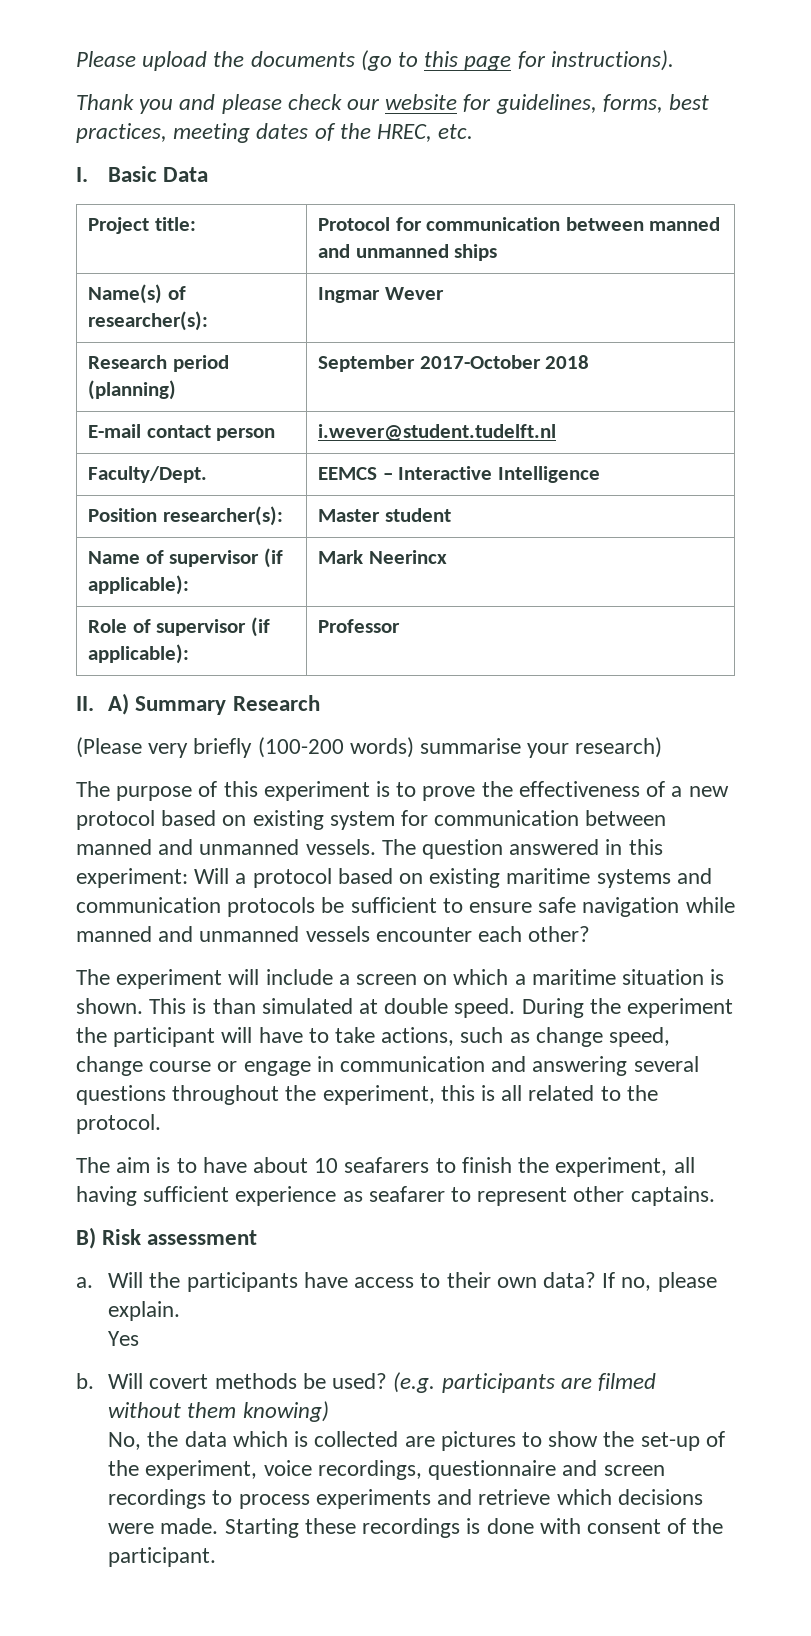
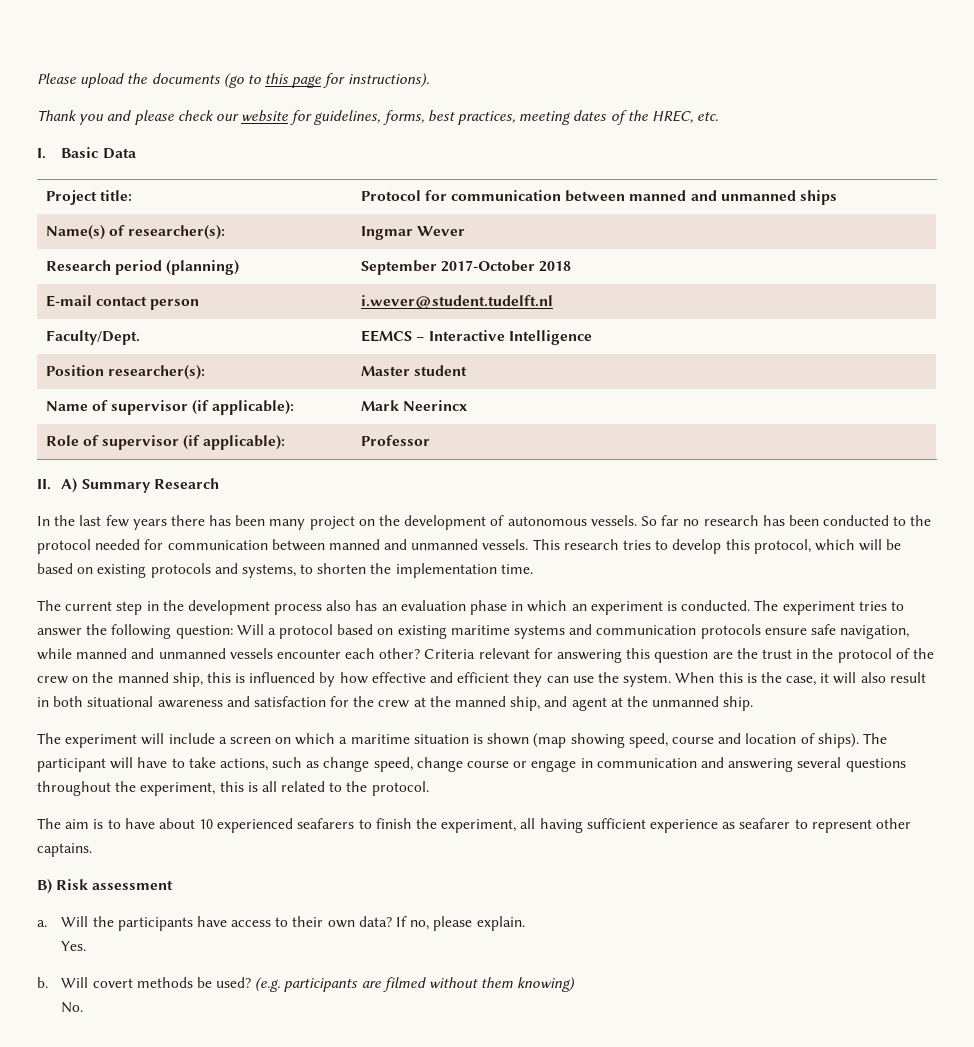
[76,737,663,758] [76,781,729,801] [76,810,395,830] (Please very briefly (100-200 words) summarise your research) // The purpose of this experiment is to prove the effectiveness of a new protocol based on existing system -> [37,515,932,530] [37,539,141,554] In the last few years there has been many project on the development of autonomous vessels. So far no research has been conducted to the protocol needed
[381,839,663,859] [76,868,188,888] The question answered in this experiment: -> [532,539,902,554] [37,563,533,578] [37,600,904,615] [37,624,233,639] This research tries to develop this protocol, which will be based on existing protocols and systems, to shorten the implementation time. // The current step in the development process also has an evaluation phase in which an experiment is conducted. The experiment tries to answer the following question:
[321,897,463,913] be sufficient to -> (761, 631) none
[582,897,680,917] navigation -> [840,625,910,639] navigation,
(591, 934) none -> [424,648,934,663] [37,672,926,687] [37,696,754,711] Criteria relevant for answering this question are the trust in the protocol of the crew on the manned ship, this is influenced by how effective and efficient they can use the system. When this is the case, it will also result in both situational awareness and satisfaction for the crew at the manned ship, and agent at the unmanned ship.
[76,998,734,1018] [76,1027,107,1043] shown. This is than simulated at double speed. During the experiment the -> [487,733,887,748] shown (map showing speed, course and location of ships). The
(339, 1165) none -> [217,818,294,833] experienced
[108,1331,140,1346] Yes -> [61,941,87,951] Yes.
[108,1431,725,1451] [108,1460,665,1480] [108,1489,703,1509] [108,1518,724,1538] [108,1547,217,1567] No, the data which is collected are pictures to show the set-up of the experiment, voice recordings, questionnaire and screen recordings to process experiments and retrieve which decisions were made. Starting these recordings is done with consent of the participant. -> [61,1002,84,1013] No.

